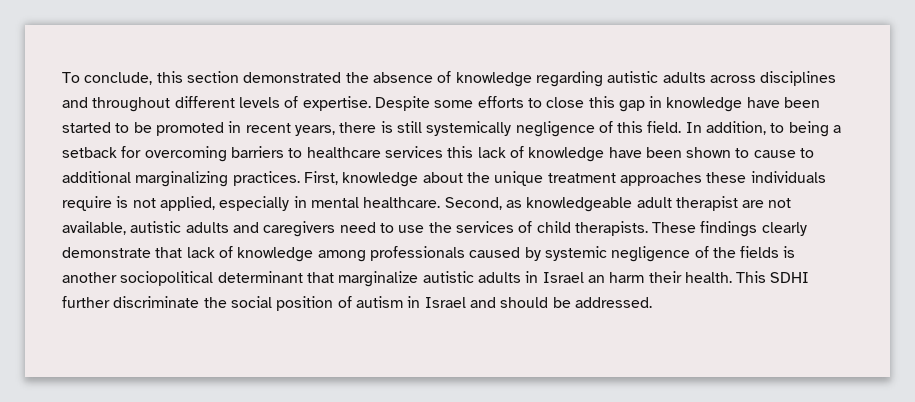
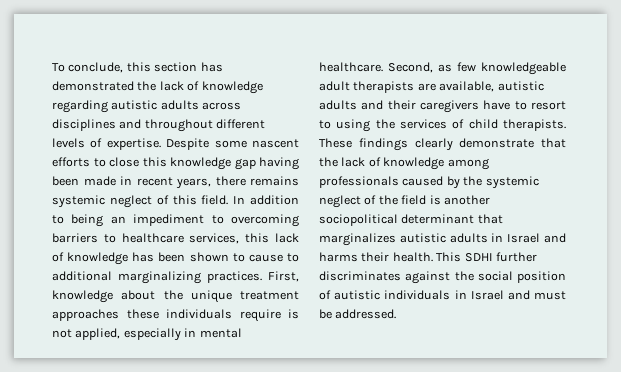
(239, 77) none -> [200,62,223,72] has
[372,72,433,83] absence -> [159,81,184,91] lack
(474, 104) none -> [252,139,299,148] nascent
[618,96,821,112] [62,121,595,137] gap in knowledge have been started to be promoted in recent years, there is still systemically negligence -> [170,157,299,170] [52,176,299,189] [52,195,152,208] knowledge gap having been made in recent years, there remains systemic neglect
[706,121,767,135] addition, -> [250,195,299,205] addition
[833,125,842,133] [62,146,142,158] a setback for -> [110,214,224,226] an impediment to
[384,146,443,158] services -> [189,233,240,244] services,
[608,147,642,158] have -> [132,252,155,262] has
(522, 204) none -> [457,62,476,72] few
[675,196,792,211] therapist are not -> [353,81,436,93] therapists are
[263,221,425,237] caregivers need to use -> [387,100,566,113] [319,119,371,132] their caregivers have to resort to using
(183, 252) none -> [319,157,338,167] the
[544,246,691,262] systemic negligence -> [463,176,539,189] [319,195,361,208] the systemic neglect
[740,246,780,258] fields -> [401,195,427,205] field
[338,271,419,287] marginalize -> [319,233,396,246] marginalizes
[587,272,645,283] an harm -> [544,233,566,243] [319,252,358,262] and harms
[113,296,200,308] discriminate -> [319,271,451,284] discriminates against
[355,296,549,308] autism in Israel and should -> [334,290,566,300] autistic individuals in Israel and must

